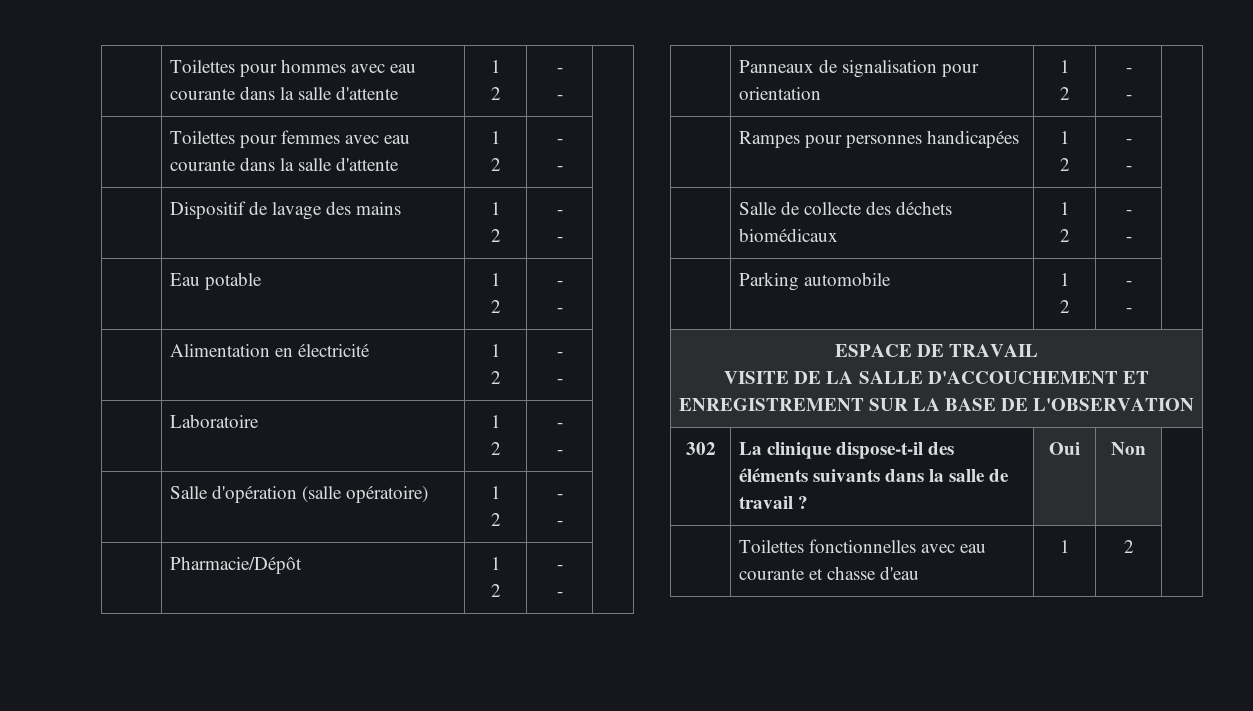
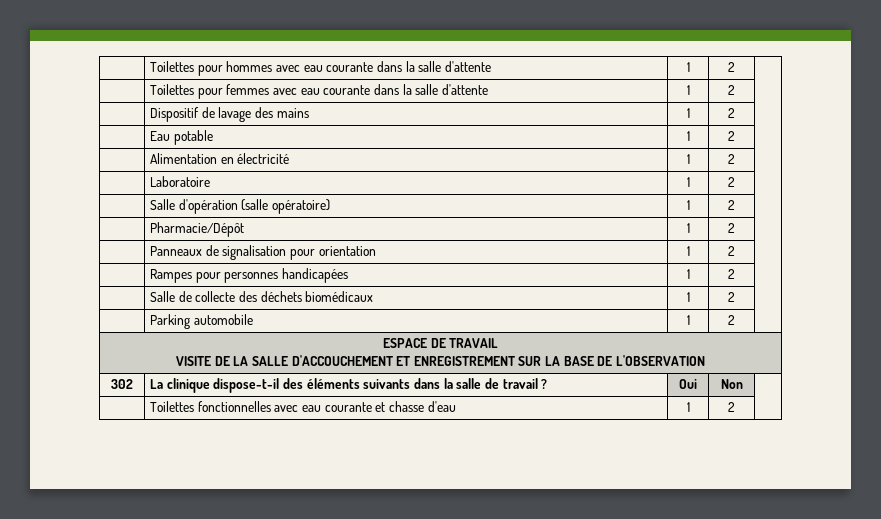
[490,87,501,100] [556,68,563,73] [556,95,563,100] // 2 | - // - -> [728,62,735,72] | 2
[490,158,501,171] [556,139,563,144] [556,166,563,171] // 2 | - // - -> [728,85,735,95] | 2
[490,229,501,242] [556,210,563,215] [556,237,563,242] // 2 | - // - -> [728,108,735,118] | 2
[490,300,501,313] [556,281,563,286] [556,308,563,313] // 2 | - // - -> [728,131,735,141] | 2
[490,371,501,384] [556,352,563,357] [556,379,563,384] // 2 | - // - -> [728,154,735,164] | 2
[490,442,501,455] [556,423,563,428] [556,450,563,455] // 2 | - // - -> [728,177,735,187] | 2
[490,513,501,526] [556,494,563,499] [556,521,563,526] // 2 | - // - -> [728,200,735,210] | 2
[490,584,501,597] [556,565,563,570] [556,592,563,597] // 2 | - // - -> [728,223,735,233] | 2
[1059,87,1070,100] [1125,68,1132,73] [1125,95,1132,100] // 2 | - // - -> [728,246,735,256] | 2
[1059,158,1070,171] [1125,139,1132,144] [1125,166,1132,171] // 2 | - // - -> [728,269,735,279] | 2
[1059,229,1070,242] [1125,210,1132,215] [1125,237,1132,242] // 2 | - // - -> [728,292,735,302] | 2
[1059,300,1070,313] [1125,281,1132,286] [1125,308,1132,313] // 2 | - // - -> [728,315,735,325] | 2

